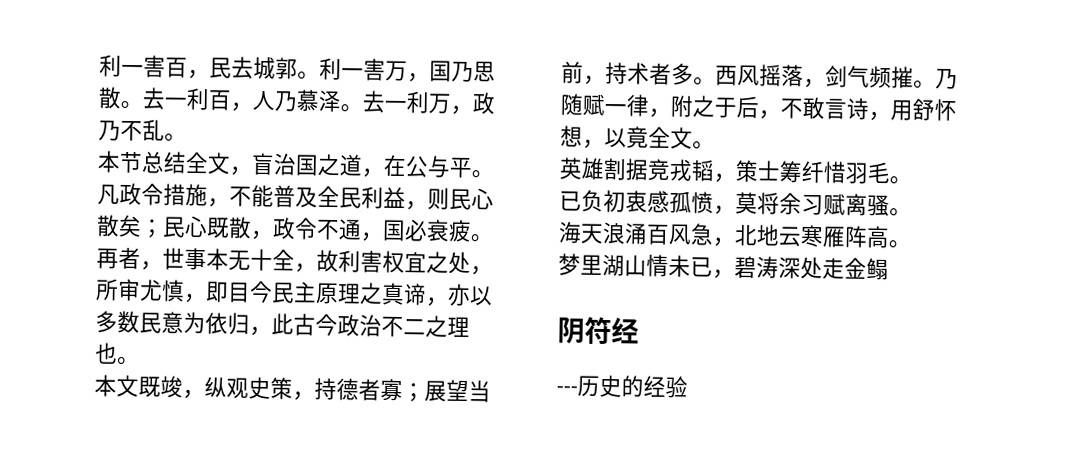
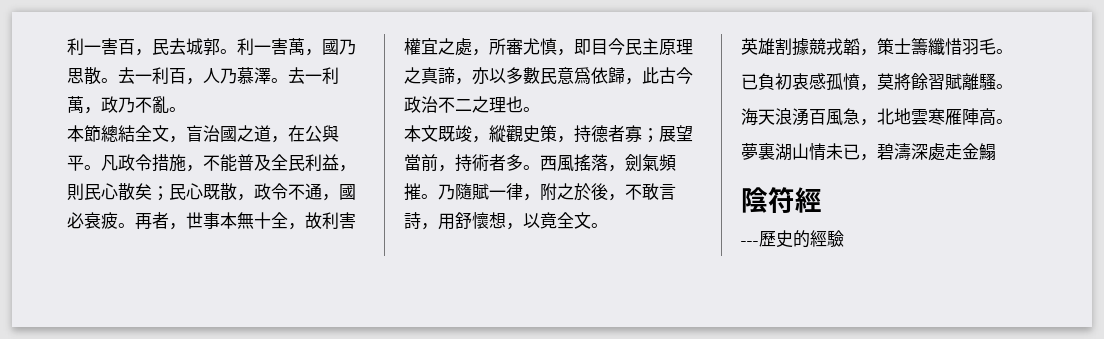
[385,60,452,83] 万，国 -> [288,38,339,56] 萬，國
[318,89,452,114] 泽。去一利万 -> [254,67,339,84] [67,96,84,113] 澤。去一利萬
[142,119,187,142] [97,150,187,174] 乱。 // 本节总结 -> [152,96,186,114] [67,125,135,142] 亂。 // 本節總結
[295,154,319,176] 国 -> [220,126,237,142] 國
[427,155,451,178] 与 -> [322,125,339,142] 與
[427,187,450,210] 则 -> [67,183,84,201] 則
[382,219,406,242] 国 -> [339,184,356,200] 國
[228,250,251,271] 无 -> [237,212,254,229] 無
[382,250,493,276] [95,278,141,302] 权宜之处，所审 -> [404,38,523,56] 權宜之處，所審
[403,283,427,306] 谛 -> [438,67,455,84] 諦
[117,310,250,335] 数民意为依归 -> [523,67,625,85] 數民意爲依歸
[204,377,249,399] 纵观 -> [489,125,523,143] 縱觀
[468,380,491,403] [561,61,958,90] [560,93,606,116] 当前，持术者多。西风摇落，剑气频摧。乃随赋 -> [404,154,676,172] [404,183,489,201] 當前，持術者多。西風搖落，劍氣頻摧。乃隨賦
[714,95,760,119] 于后 -> [574,183,608,201] 於後
[846,97,958,122] 诗，用舒怀 -> [404,212,489,230] 詩，用舒懷
[625,158,825,184] 据竞戎韬，策士筹纤 -> [792,38,945,56] 據競戎韜，策士籌纖
[581,189,604,212] 负 -> [758,73,775,90] 負
[691,191,890,217] 愤，莫将余习赋离骚 -> [843,73,996,91] 憤，莫將餘習賦離騷
[624,222,692,246] 涌百风 -> [792,108,843,126] 湧百風
[778,224,868,248] 云寒雁阵 -> [911,108,979,125] 雲寒雁陣
[558,253,603,276] 梦里 -> [741,143,775,160] 夢裏
[756,256,889,281] [557,316,639,345] 涛深处走金鳎 // 阴符经 -> [894,143,996,161] [741,187,822,213] 濤深處走金鰨 // 陰符經
[577,374,688,399] 历史的经验 -> [759,230,844,248] 歷史的經驗

